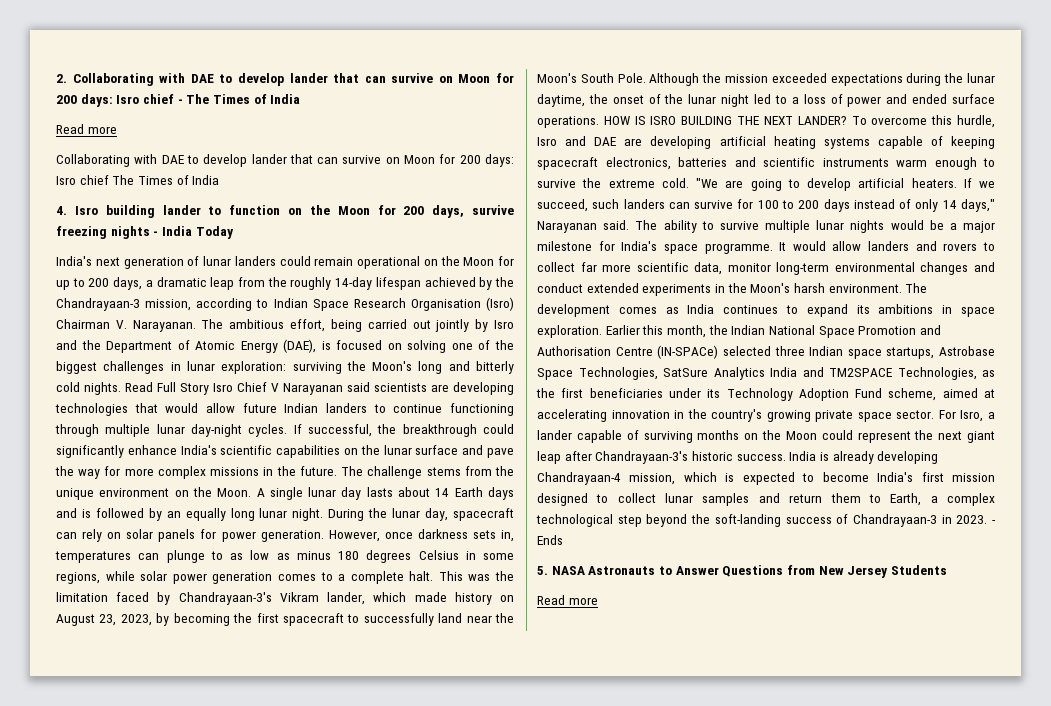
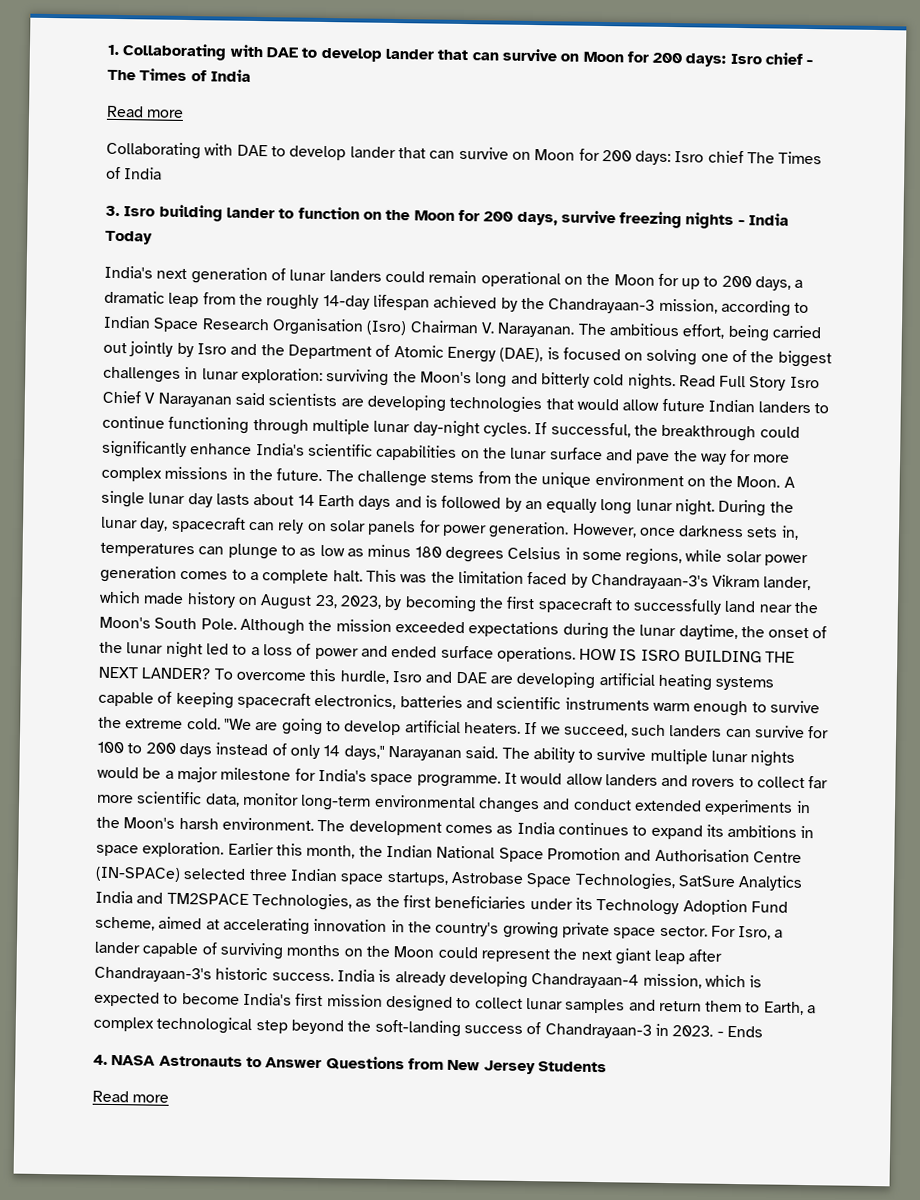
[56,74,67,83] 2. -> [107,44,120,56] 1.
[56,206,67,215] 4. -> [105,205,120,217] 3.
[537,566,548,575] 5. -> [93,1054,108,1065] 4.

